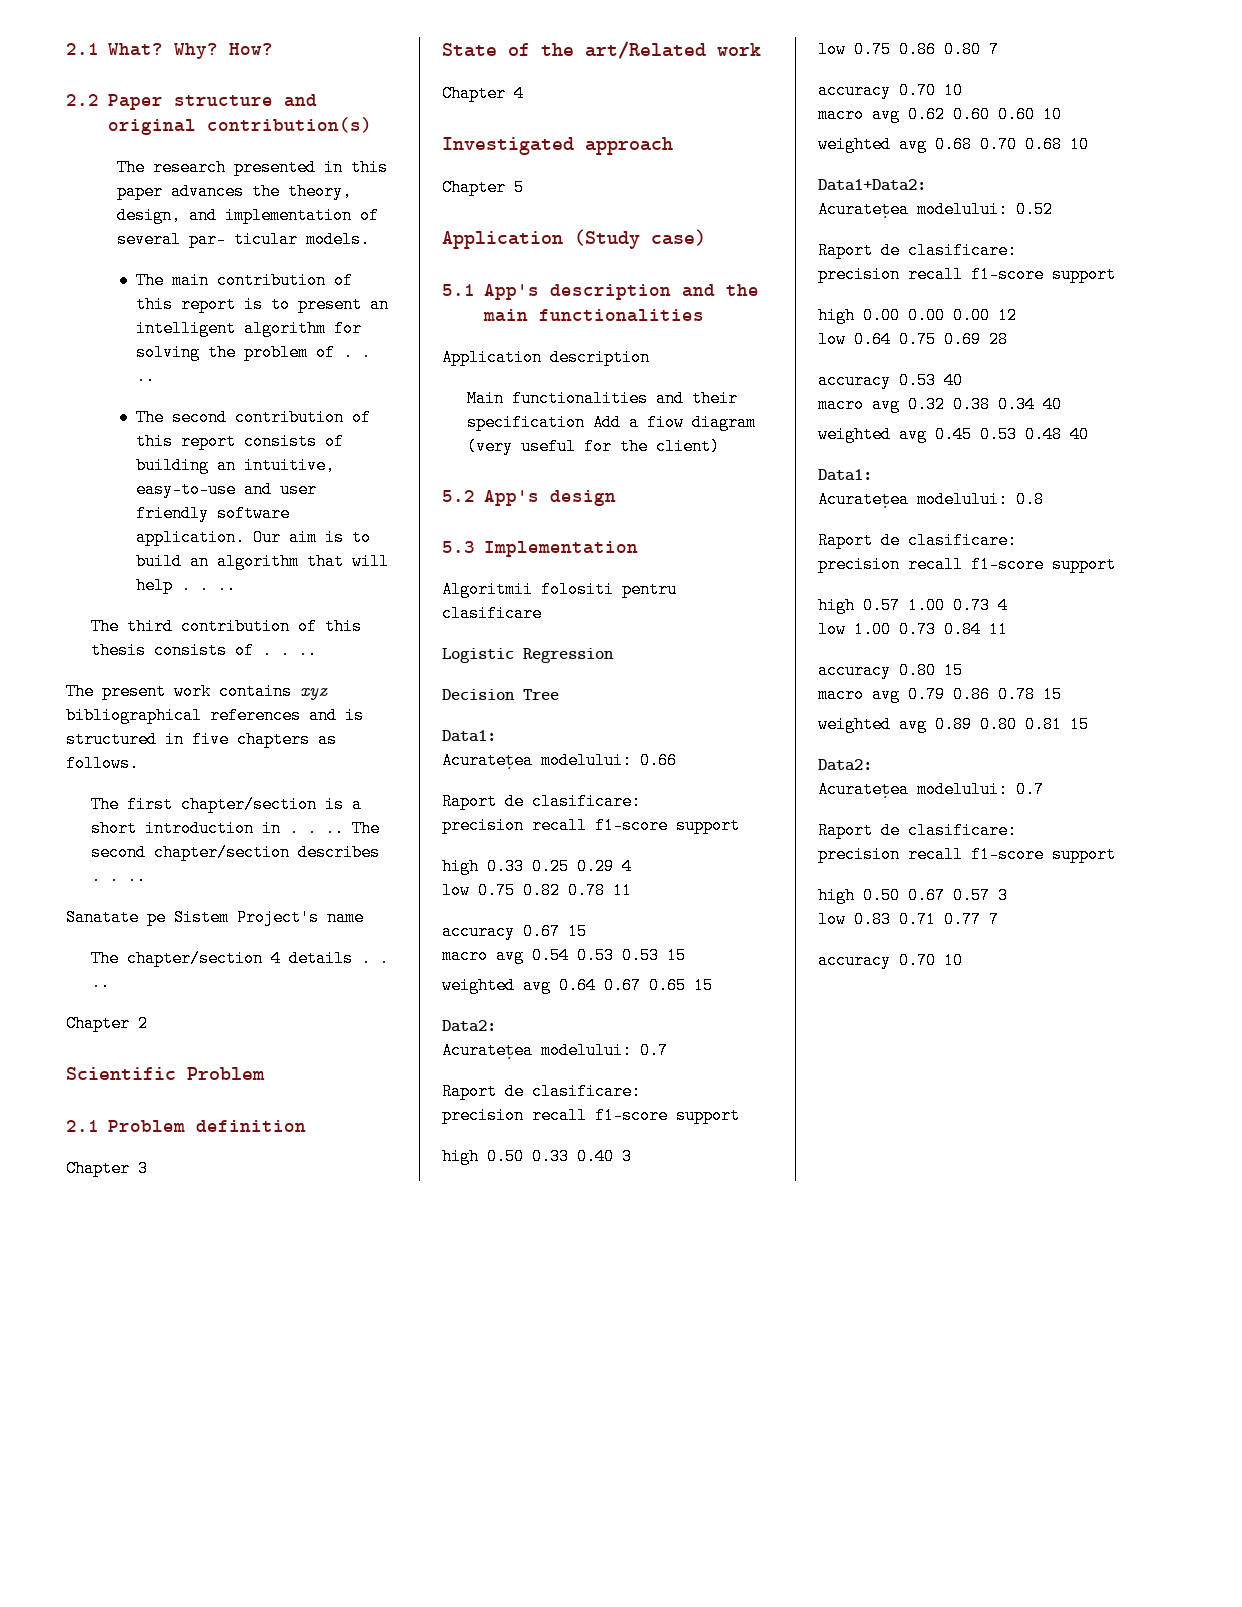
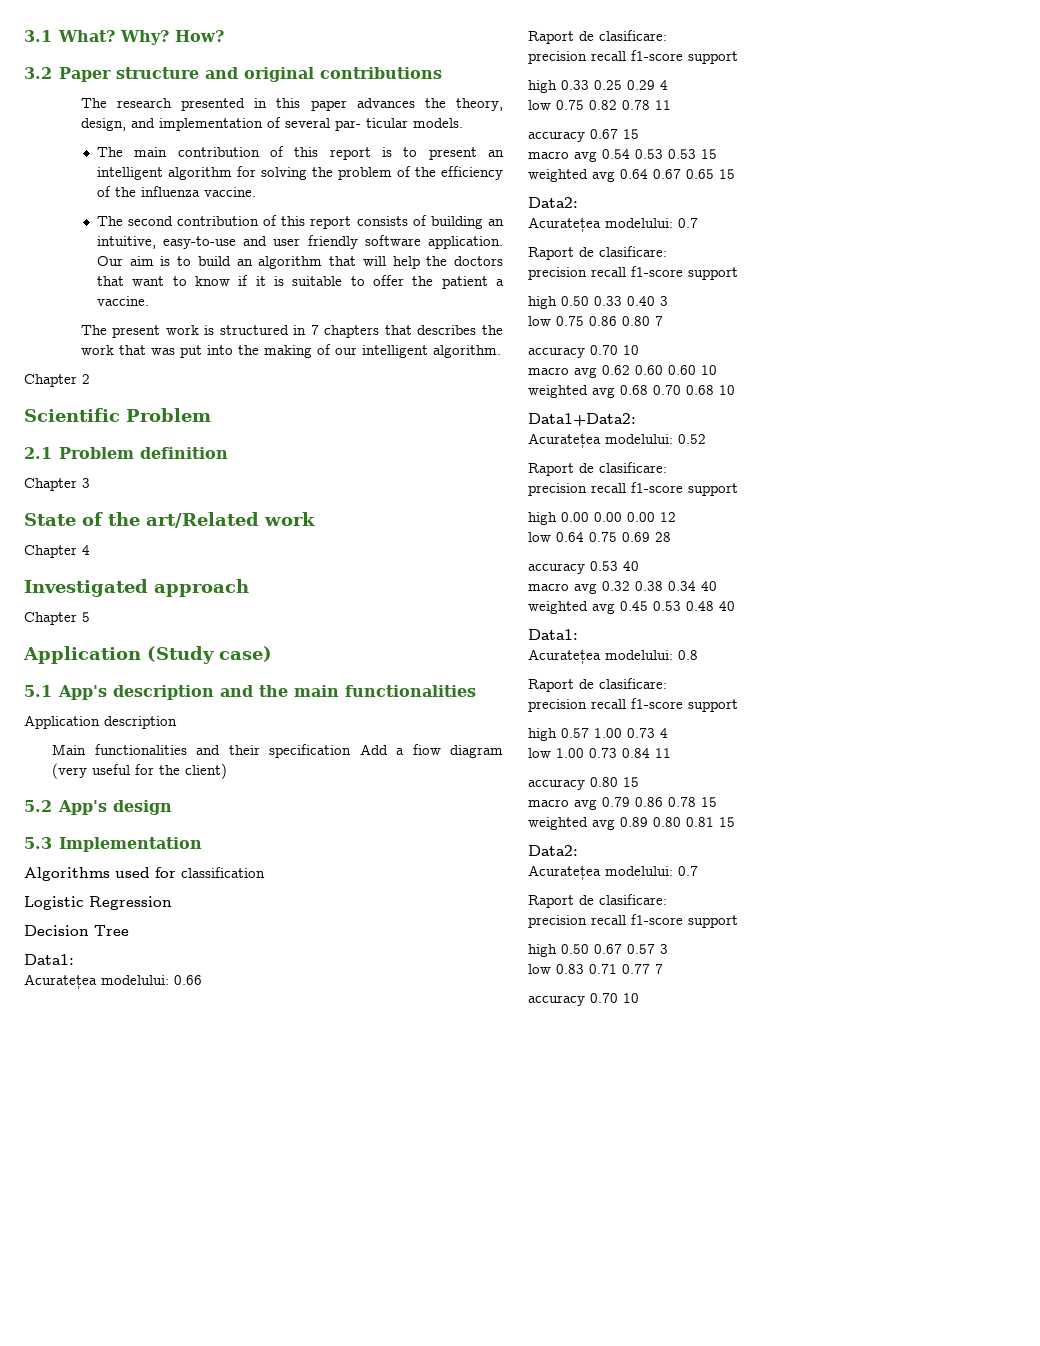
[66,43,99,55] 2.1 -> [24,30,52,42] 3.1
[66,94,99,106] 2.2 -> [24,67,52,79] 3.2
[207,117,372,133] contribution(s) -> [320,67,443,79] contributions
[343,355,371,357] [136,368,156,385] . . .. -> [414,166,503,180] [96,186,256,197] the efficiency of the influenza vaccine.
[181,577,237,594] [91,618,363,635] [91,642,318,659] [66,683,328,700] [66,707,364,724] [66,731,337,748] [66,755,139,772] [91,796,363,813] [91,820,381,837] [91,844,381,861] [91,868,147,885] [66,909,364,926] [91,950,389,967] [91,974,111,991] . . .. // The third contribution of this thesis consists of . . .. // The present work contains xyz bibliographical references and is structured in five chapters as follows. // The first chapter/section is a short introduction in . . .. The second chapter/section describes . . .. // Sanatate pe Sistem Project's name // The chapter/section 4 details . . .. -> [426,256,503,266] [96,275,505,289] [96,296,149,306] [80,325,503,338] [80,344,501,358] the doctors that want to know if it is suitable to offer the patient a vaccine. // The present work is structured in 7 chapters that describes the work that was put into the making of our intelligent algorithm.
[442,581,677,598] [442,605,542,622] Algoritmii folositi pentru clasificare -> [24,867,265,881] Algorithms used for classification

